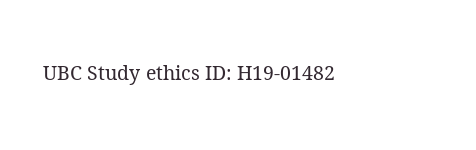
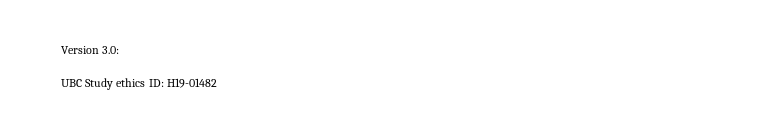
(43, 73) none -> [61,46,120,54] Version 3.0: //

